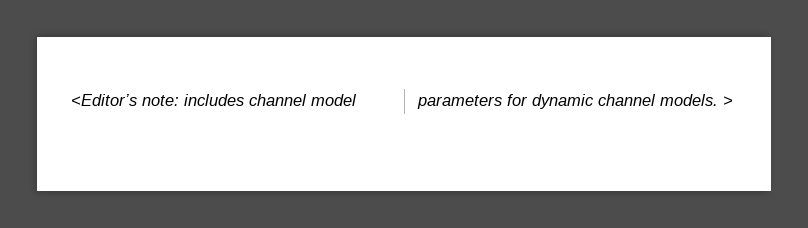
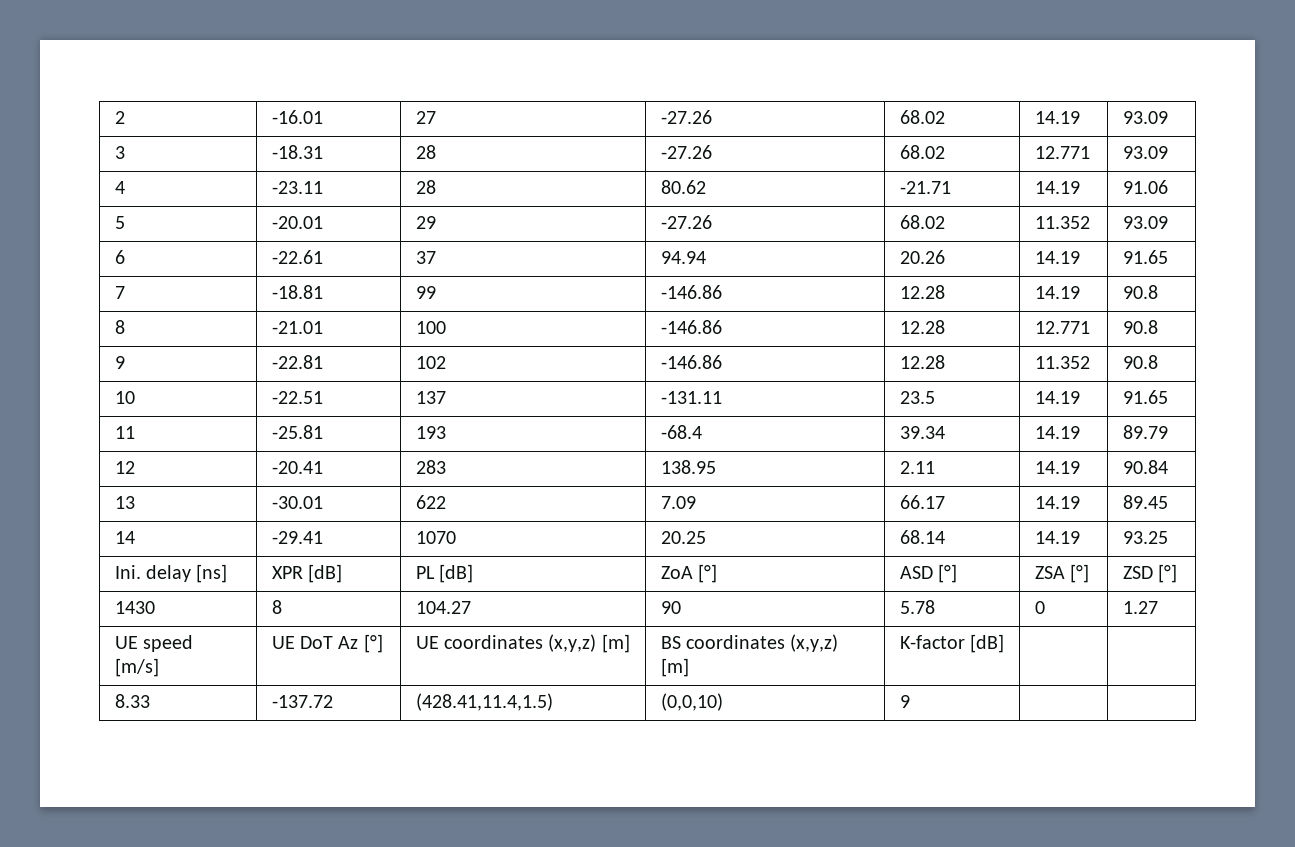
[71,94,733,109] <Editor’s note: includes channel model parameters for dynamic channel models. > -> [114,111,125,124] [271,110,323,124] [415,111,436,124] [660,110,712,124] [899,110,945,124] [1034,111,1080,124] [1122,111,1168,124] [114,146,125,159] [271,145,323,159] [415,145,436,159] [660,145,712,159] [899,145,945,159] [1034,146,1090,159] [1122,146,1168,159] [114,181,125,194] [271,181,323,194] [415,180,436,194] [660,180,706,194] [899,181,951,194] [1034,181,1080,194] [1122,180,1168,194] [114,216,125,229] [271,216,323,229] [415,216,436,229] [660,215,712,229] [899,215,945,229] [1034,216,1090,229] [1122,216,1168,229] [114,250,125,264] [271,250,323,264] [415,251,436,264] [660,251,706,264] [899,250,945,264] [1034,251,1080,264] [1122,250,1168,264] [114,286,125,299] [271,285,323,299] [415,286,436,299] [660,285,722,299] [899,285,945,299] [1034,286,1080,299] [1122,285,1158,299] [114,320,125,334] [271,321,323,334] [415,321,446,334] [660,320,722,334] [899,320,945,334] [1034,321,1090,334] [1122,320,1158,334] [114,356,125,369] [271,355,323,369] [415,356,446,369] [660,355,722,369] [899,355,945,369] [1034,356,1090,369] [1122,355,1158,369] [114,391,135,404] [271,391,323,404] [415,391,446,404] [660,391,722,404] [899,391,935,404] [1034,391,1080,404] [1122,390,1168,404] [114,426,135,439] [271,425,323,439] [415,426,446,439] [660,425,702,439] [899,426,945,439] [1034,426,1080,439] [1122,425,1168,439] [114,461,135,474] [271,461,323,474] [415,460,446,474] [660,460,716,474] [899,461,935,474] [1034,461,1080,474] [1122,460,1168,474] [114,496,135,509] [271,496,323,509] [415,495,446,509] [660,496,696,509] [899,495,945,509] [1034,496,1080,509] [1122,495,1168,509] [114,531,135,544] [271,531,323,544] [415,531,456,544] [660,531,706,544] [899,530,945,544] [1034,531,1080,544] [1122,531,1168,544] [114,564,228,583] [271,564,342,583] [415,564,473,583] [660,564,717,583] [899,564,957,583] [1034,564,1089,583] [1122,564,1177,583] [114,601,155,614] [271,600,282,614] [415,601,471,614] [660,601,681,614] [899,600,935,614] [1034,601,1045,614] [1122,601,1158,614] [114,635,193,652] [114,658,159,677] [271,634,383,653] [415,634,630,653] [660,634,839,652] [660,658,689,677] [899,634,1004,653] [114,694,150,708] [271,695,333,708] [415,693,553,711] [660,693,723,711] [899,695,910,708] 2 | -16.01 | 27 | -27.26 | 68.02 | 14.19 | 93.09 // 3 | -18.31 | 28 | -27.26 | 68.02 | 12.771 | 93.09 // 4 | -23.11 | 28 | 80.62 | -21.71 | 14.19 | 91.06 // 5 | -20.01 | 29 | -27.26 | 68.02 | 11.352 | 93.09 // 6 | -22.61 | 37 | 94.94 | 20.26 | 14.19 | 91.65 // 7 | -18.81 | 99 | -146.86 | 12.28 | 14.19 | 90.8 // 8 | -21.01 | 100 | -146.86 | 12.28 | 12.771 | 90.8 // 9 | -22.81 | 102 | -146.86 | 12.28 | 11.352 | 90.8 // 10 | -22.51 | 137 | -131.11 | 23.5 | 14.19 | 91.65 // 11 | -25.81 | 193 | -68.4 | 39.34 | 14.19 | 89.79 // 12 | -20.41 | 283 | 138.95 | 2.11 | 14.19 | 90.84 // 13 | -30.01 | 622 | 7.09 | 66.17 | 14.19 | 89.45 // 14 | -29.41 | 1070 | 20.25 | 68.14 | 14.19 | 93.25 // Ini. delay [ns] | XPR [dB] | PL [dB] | ZoA [°] | ASD [°] | ZSA [°] | ZSD [°] // 1430 | 8 | 104.27 | 90 | 5.78 | 0 | 1.27 // UE speed [m/s] | UE DoT Az [°] | UE coordinates (x,y,z) [m] | BS coordinates (x,y,z) [m] | K-factor [dB] | | // 8.33 | -137.72 | (428.41,11.4,1.5) | (0,0,10) | 9 | |

